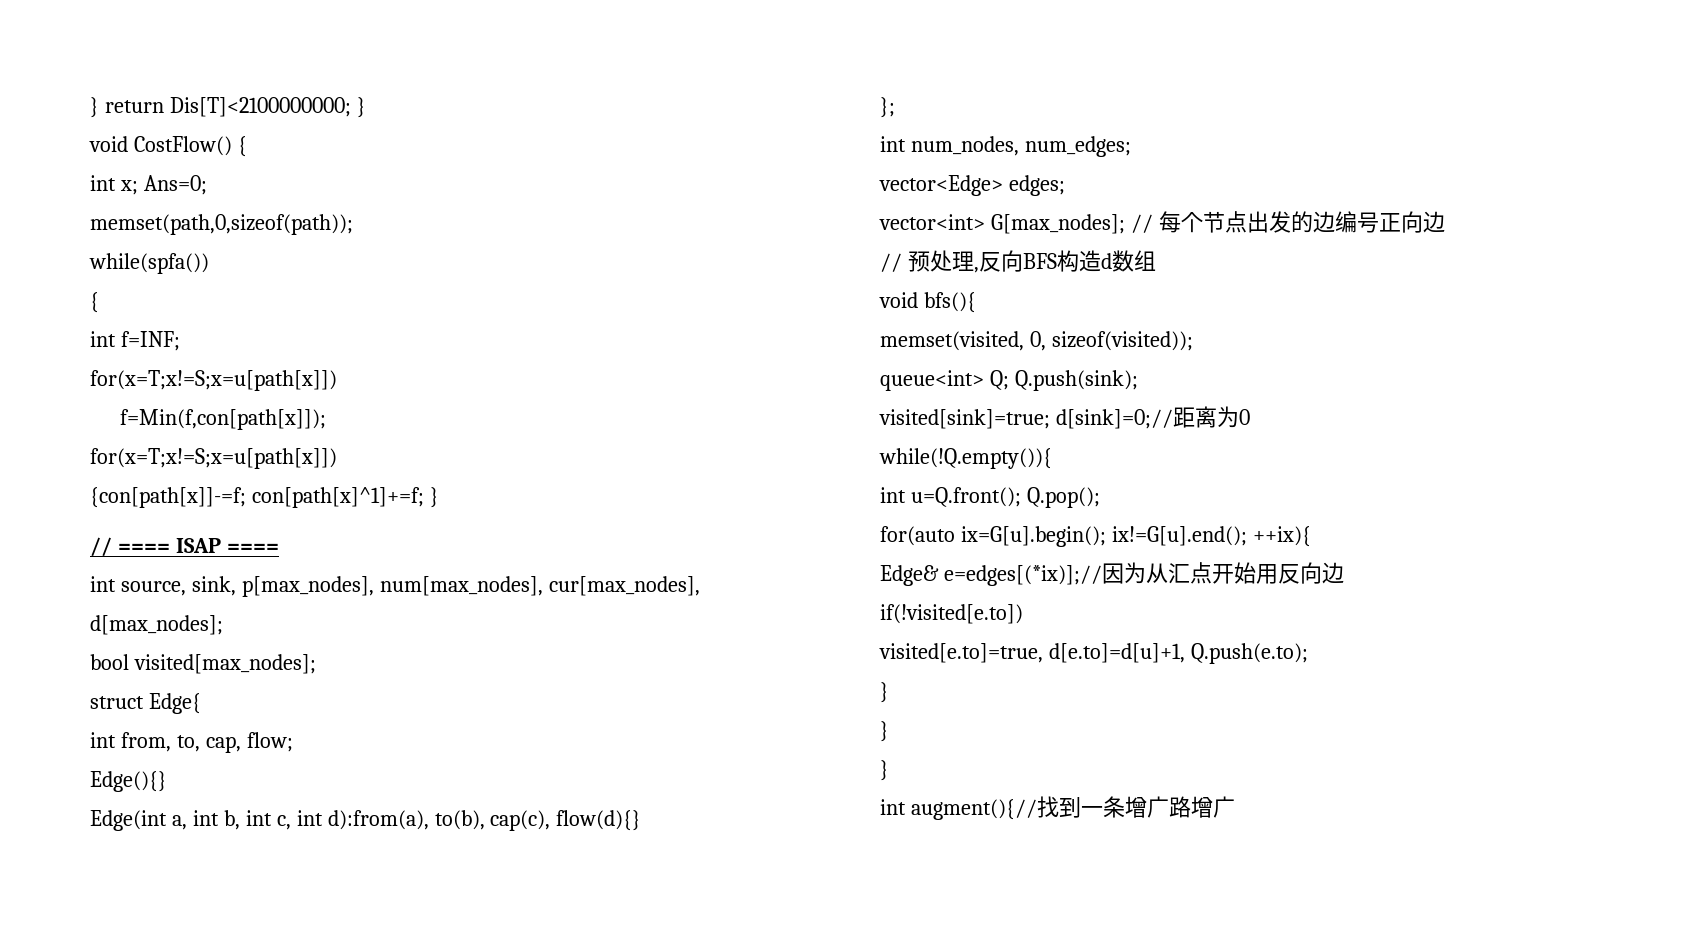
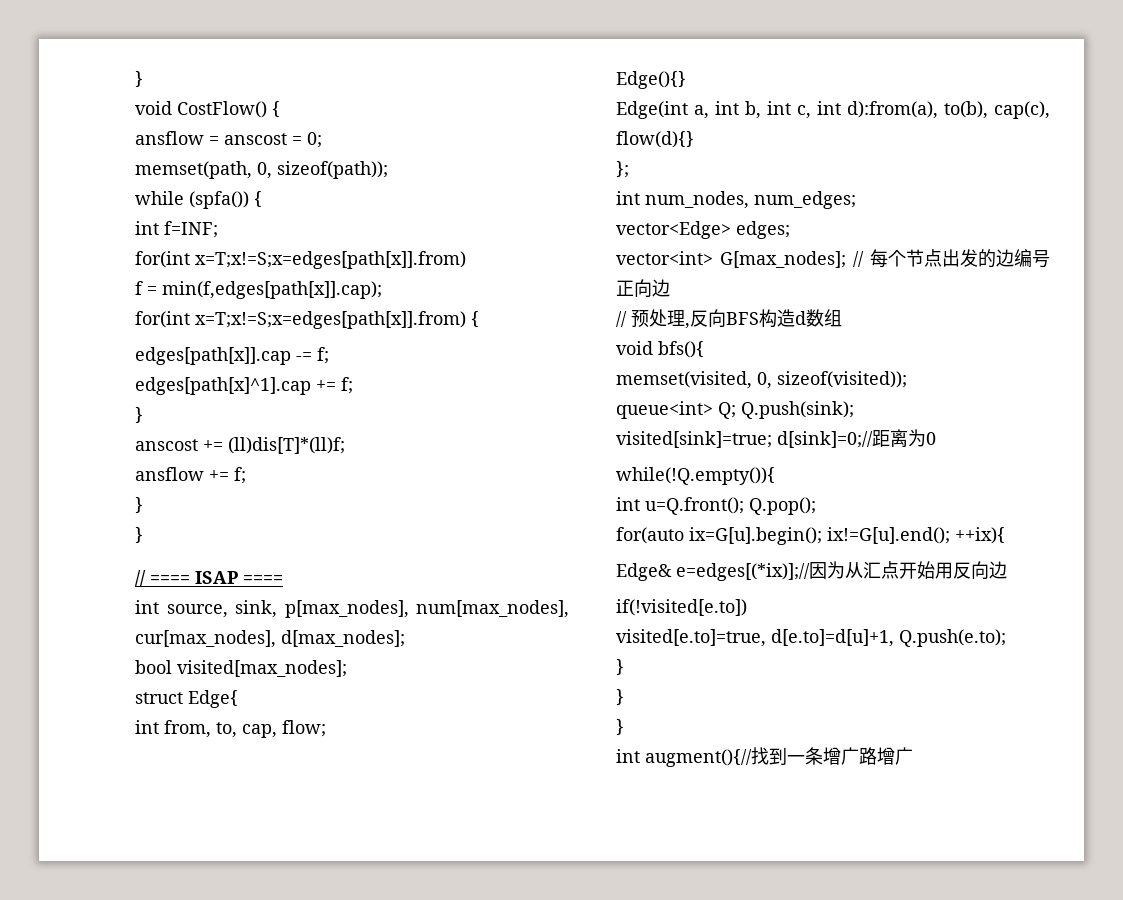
[90,97,366,118] } return Dis[T]<2100000000; } -> [135,71,143,87] }
[90,175,207,195] [90,214,353,235] [89,253,209,274] [90,292,99,313] [90,331,180,351] [90,370,337,391] [120,409,327,430] [90,448,337,469] [90,487,424,508] int x; Ans=0; // memset(path,0,sizeof(path)); // while(spfa()) // { // int f=INF; // for(x=T;x!=S;x=u[path[x]]) // f=Min(f,con[path[x]]); // for(x=T;x!=S;x=u[path[x]]) // {con[path[x]]-=f; con[path[x]^1]+=f; -> [135,131,322,148] [135,161,388,179] [135,191,262,209] [135,221,218,238] [135,251,466,269] [135,281,382,299] [135,311,479,329] [135,347,329,365] [135,377,353,395] [135,407,143,423] [135,437,345,454] [135,467,246,484] [135,497,143,513] ansflow = anscost = 0; // memset(path, 0, sizeof(path)); // while (spfa()) { // int f=INF; // for(int x=T;x!=S;x=edges[path[x]].from) // f = min(f,edges[path[x]].cap); // for(int x=T;x!=S;x=edges[path[x]].from) { // edges[path[x]].cap -= f; // edges[path[x]^1].cap += f; // } // anscost += (ll)dis[T]*(ll)f; // ansflow += f; // } //

